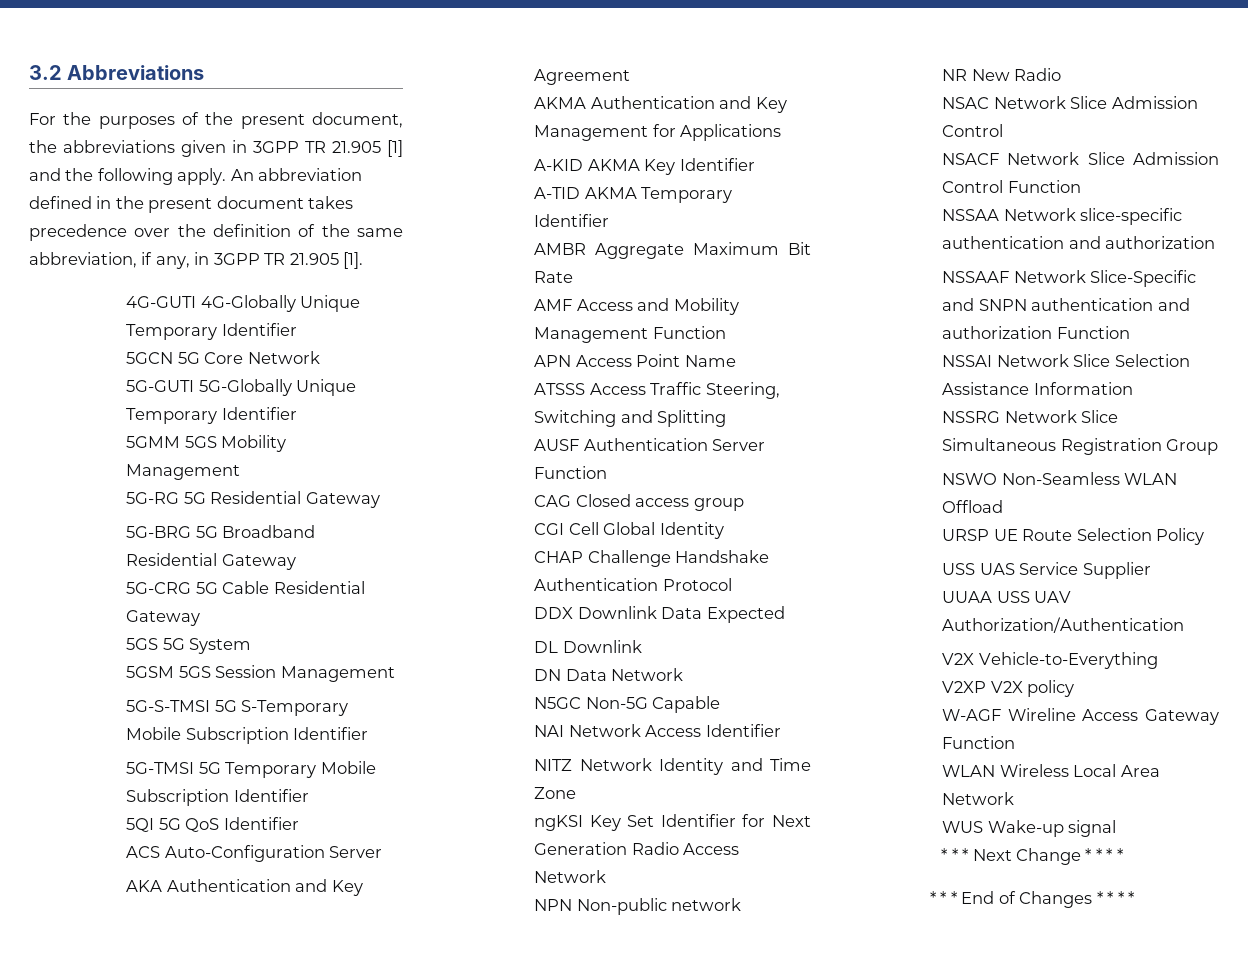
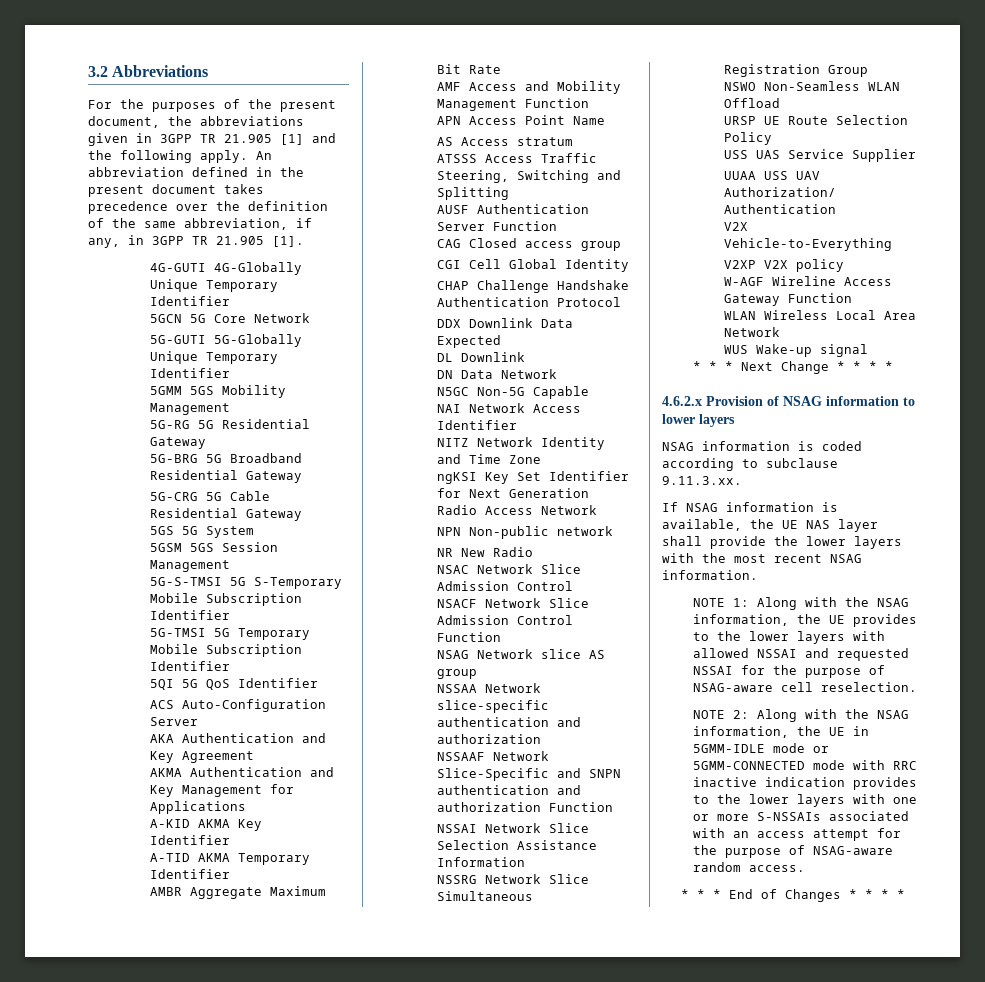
(736, 361) none -> [437,137,574,146] // AS Access stratum
(1081, 186) none -> [437,649,606,659] [437,669,478,679] // NSAG Network slice AS group
(1123, 854) none -> [662,396,915,406] [662,414,735,427] [662,441,862,451] [662,458,838,471] [662,476,742,485] [662,502,838,512] [662,519,878,532] [662,536,902,549] [662,553,862,563] [662,570,758,580] [693,597,910,610] [693,614,918,627] [693,631,886,644] [693,648,910,661] [693,665,886,678] [693,682,918,692] [693,709,910,722] [693,726,870,738] [693,743,830,753] [693,760,918,770] [693,777,918,790] [693,794,918,807] [693,811,910,821] [693,828,902,841] [693,845,894,858] [693,862,806,872] // 4.6.2.x Provision of NSAG information to lower layers // NSAG information is coded according to subclause 9.11.3.xx. // If NSAG information is available, the UE NAS layer shall provide the lower layers with the most recent NSAG information. // NOTE 1: Along with the NSAG information, the UE provides to the lower layers with allowed NSSAI and requested NSSAI for the purpose of NSAG-aware cell reselection. // NOTE 2: Along with the NSAG information, the UE in 5GMM-IDLE mode or 5GMM-CONNECTED mode with RRC inactive indication provides to the lower layers with one or more S-NSSAIs associated with an access attempt for the purpose of NSAG-aware random access.

